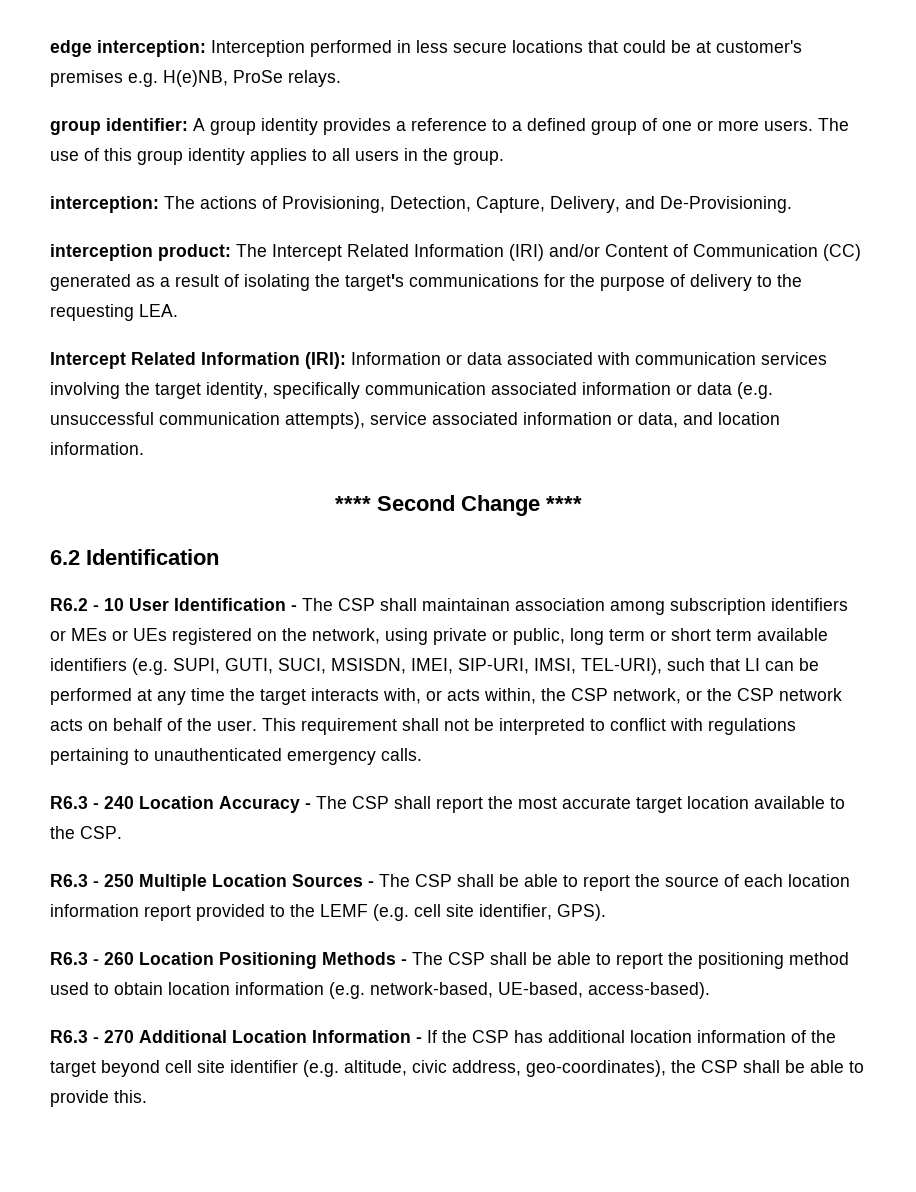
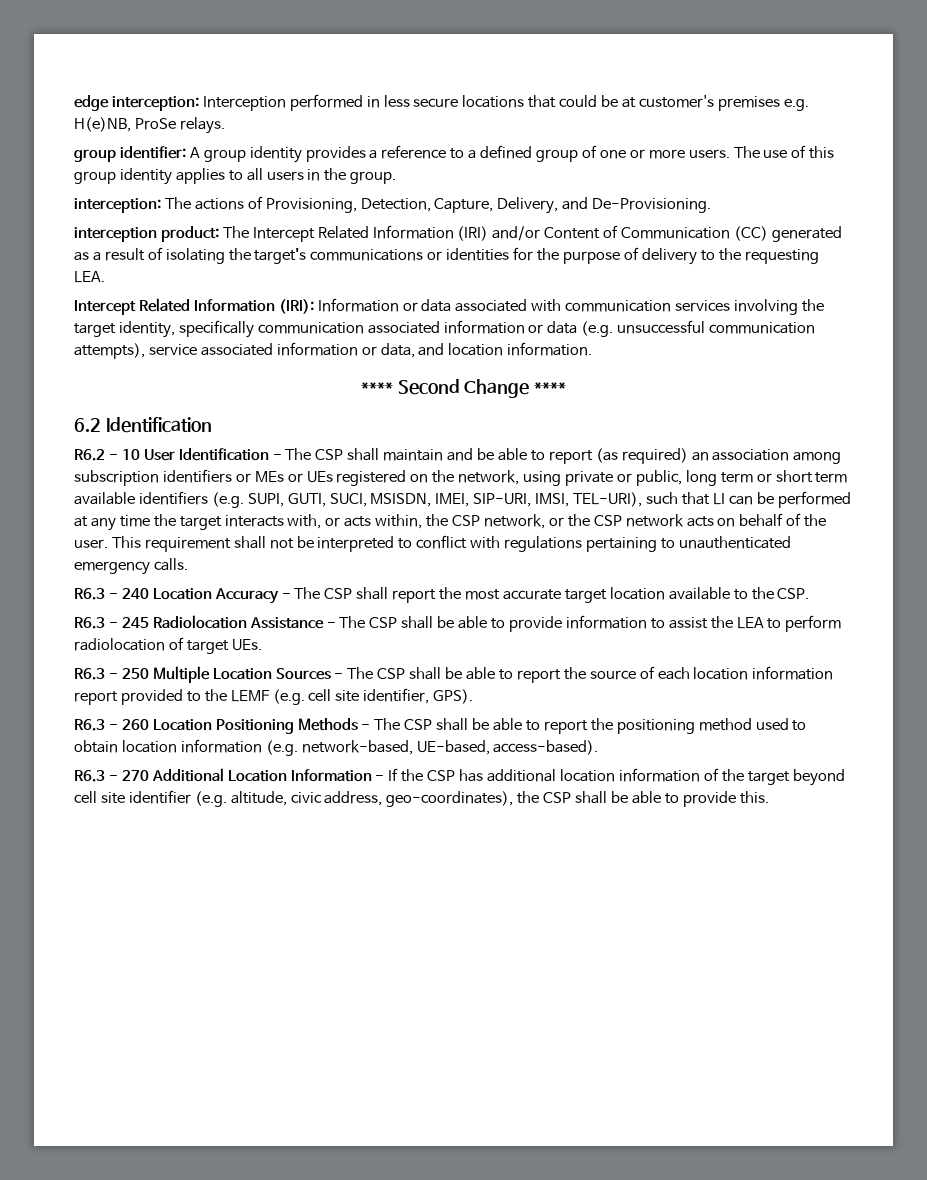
(539, 280) none -> [427,248,510,261] or identities
[422,598,510,611] maintainan -> [383,448,709,464] maintain and be able to report (as required) an
(122, 832) none -> [74,615,842,632] [74,637,262,654] // R6.3 - 245 Radiolocation Assistance - The CSP shall be able to provide information to assist the LEA to perform radiolocation of target UEs.

